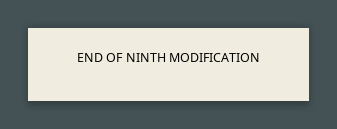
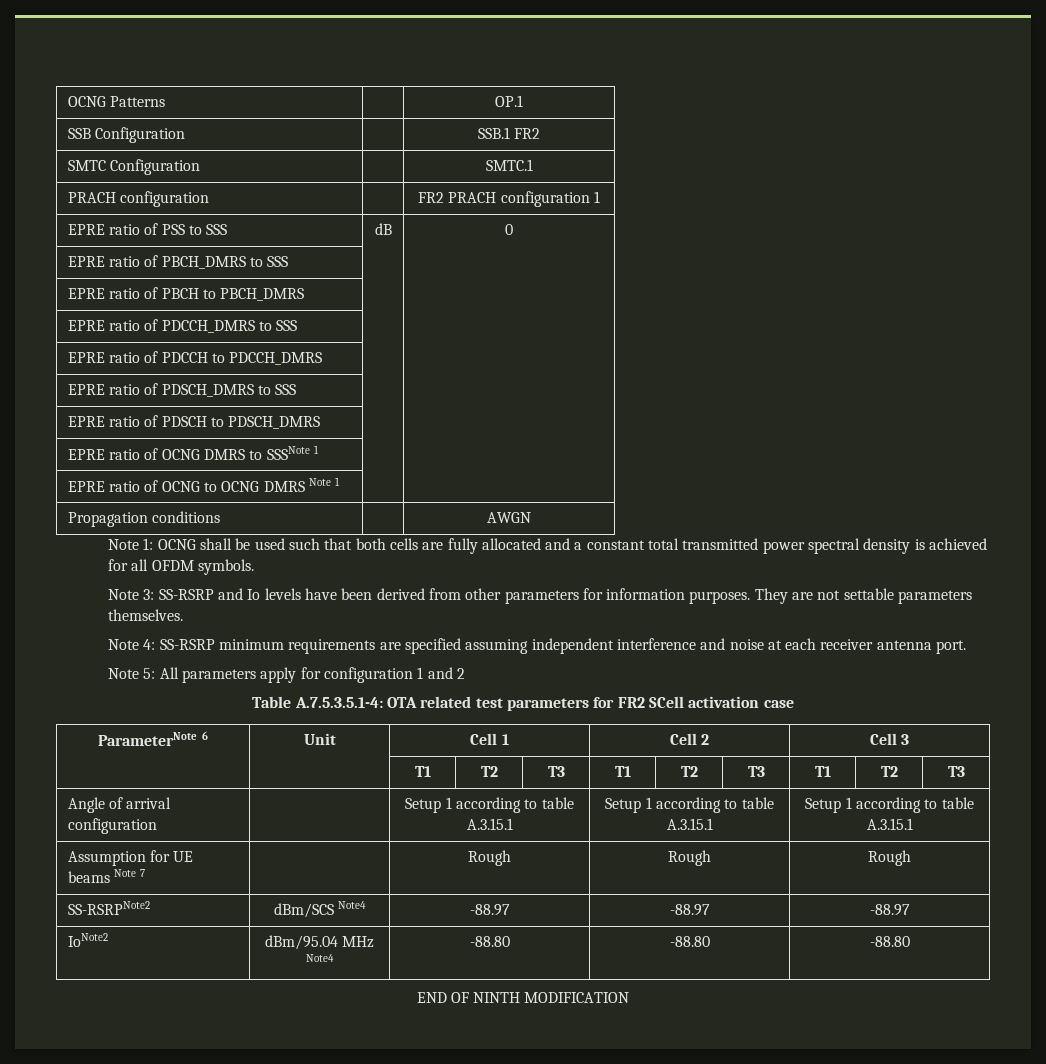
(76, 57) none -> [67,96,166,107] [495,95,523,107] [67,127,186,143] [477,127,541,139] [67,159,201,175] [485,159,533,171] [67,191,210,207] [418,191,600,207] [67,223,228,235] [374,223,392,235] [505,224,513,235] [67,255,289,269] [67,287,305,301] [67,319,298,333] [67,351,323,365] [67,383,297,397] [67,415,321,429] [67,445,319,460] [67,477,341,492] [67,511,221,527] [487,512,531,523] [107,538,988,554] [107,559,254,575] [107,588,973,604] [107,609,183,621] [107,638,967,654] [107,667,465,683] [252,696,794,711] [98,731,208,746] [303,733,336,745] [470,733,509,745] [669,733,710,745] [869,733,910,745] [414,766,431,777] [480,766,498,777] [547,766,565,777] [614,766,631,777] [680,766,698,777] [747,766,765,777] [814,766,831,777] [880,766,898,777] [947,766,965,777] [67,797,172,813] [67,818,157,834] [405,797,574,813] [466,818,513,830] [605,797,774,813] [666,818,713,830] [805,797,974,813] [866,818,913,830] [67,850,194,866] [67,869,146,883] [468,850,511,866] [668,850,711,866] [868,850,911,866] [67,901,150,915] [273,901,367,918] [469,904,510,916] [669,904,710,916] [869,904,910,916] [67,933,108,947] [264,935,375,950] [306,954,334,962] [469,936,510,947] [669,936,710,947] [869,936,910,947] OCNG Patterns | | OP.1 // SSB Configuration | | SSB.1 FR2 // SMTC Configuration | | SMTC.1 // PRACH configuration | | FR2 PRACH configuration 1 // EPRE ratio of PSS to SSS | dB | 0 // EPRE ratio of PBCH_DMRS to SSS | | // EPRE ratio of PBCH to PBCH_DMRS | | // EPRE ratio of PDCCH_DMRS to SSS | | // EPRE ratio of PDCCH to PDCCH_DMRS | | // EPRE ratio of PDSCH_DMRS to SSS | | // EPRE ratio of PDSCH to PDSCH_DMRS | | // EPRE ratio of OCNG DMRS to SSSNote 1 | | // EPRE ratio of OCNG to OCNG DMRS Note 1 | | // Propagation conditions | | AWGN // Note 1: OCNG shall be used such that both cells are fully allocated and a constant total transmitted power spectral density is achieved for all OFDM symbols. // Note 3: SS-RSRP and Io levels have been derived from other parameters for information purposes. They are not settable parameters themselves. // Note 4: SS-RSRP minimum requirements are specified assuming independent interference and noise at each receiver antenna port. // Note 5: All parameters apply for configuration 1 and 2 // Table A.7.5.3.5.1-4: OTA related test parameters for FR2 SCell activation case // ParameterNote 6 | Unit | Cell 1 | Cell 2 | Cell 3 // | | T1 | T2 | T3 | T1 | T2 | T3 | T1 | T2 | T3 // Angle of arrival configuration | | Setup 1 according to table A.3.15.1 | Setup 1 according to table A.3.15.1 | Setup 1 according to table A.3.15.1 // Assumption for UE beams Note 7 | | Rough | Rough | Rough // SS-RSRPNote2 | dBm/SCS Note4 | -88.97 | -88.97 | -88.97 // IoNote2 | dBm/95.04 MHz Note4 | -88.80 | -88.80 | -88.80 //

